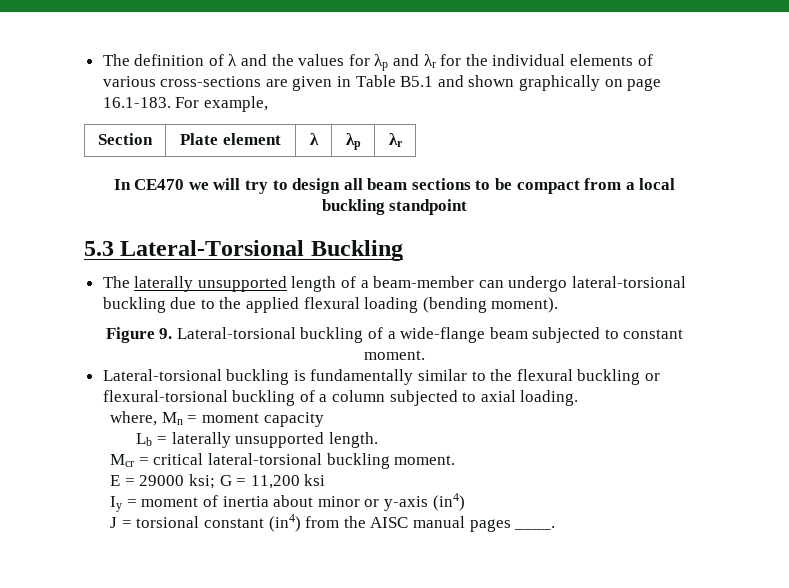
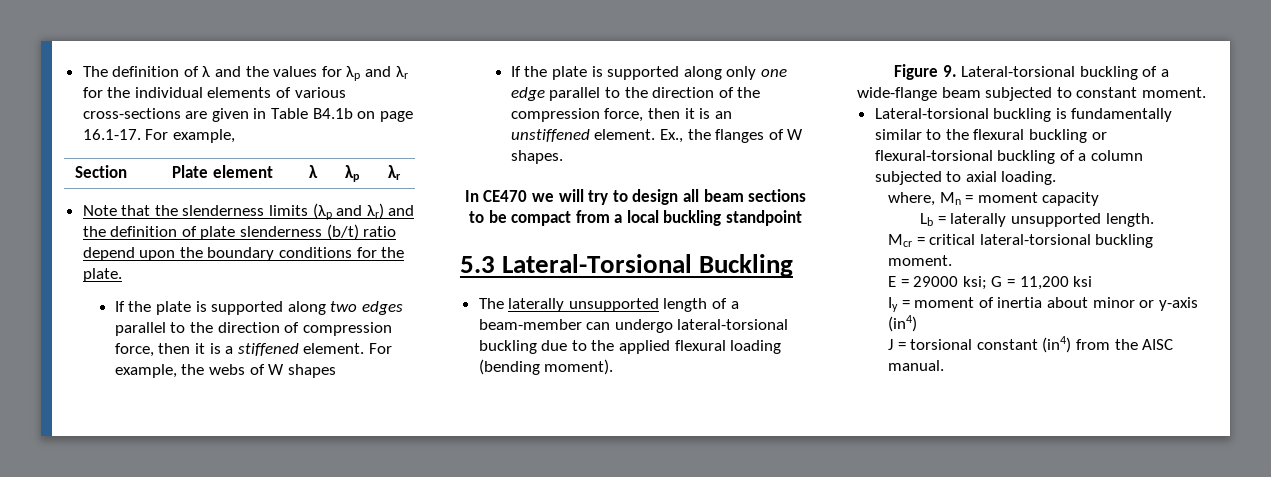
[400,75,601,91] B5.1 and shown graphically -> [312,108,353,119] B4.1b
[102,97,171,108] 16.1-183. -> [82,129,141,140] 16.1-17.
(403, 140) none -> [82,203,415,220] [82,224,397,240] [82,247,405,261] [82,268,122,282] [114,301,403,315] [114,322,392,336] [114,343,392,357] [114,364,336,378] [510,66,787,80] [510,87,761,101] [510,108,732,122] [510,129,804,143] [510,150,563,164] // Note that the slenderness limits (λp and λr) and the definition of plate slenderness (b/t) ratio depend upon the boundary conditions for the plate. // If the plate is supported along two edges parallel to the direction of compression force, then it is a stiffened element. For example, the webs of W shapes // If the plate is supported along only one edge parallel to the direction of the compression force, then it is an unstiffened element. Ex., the flanges of W shapes.
[412,516,556,532] manual pages ____. -> [888,360,945,371] manual.

